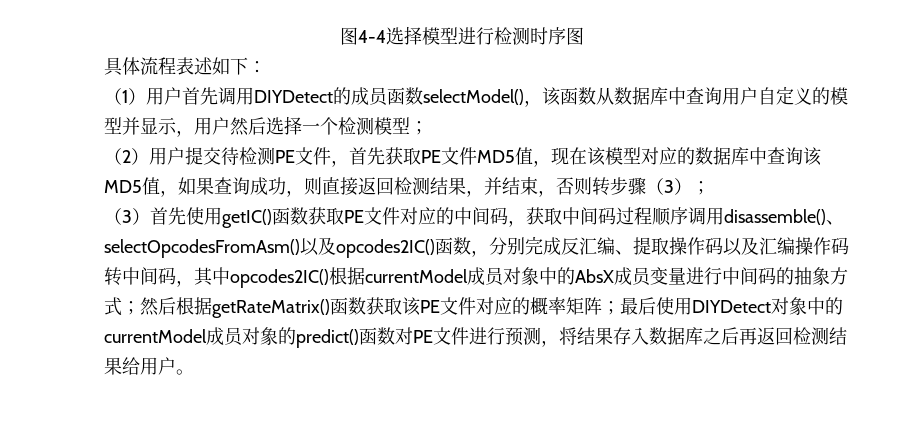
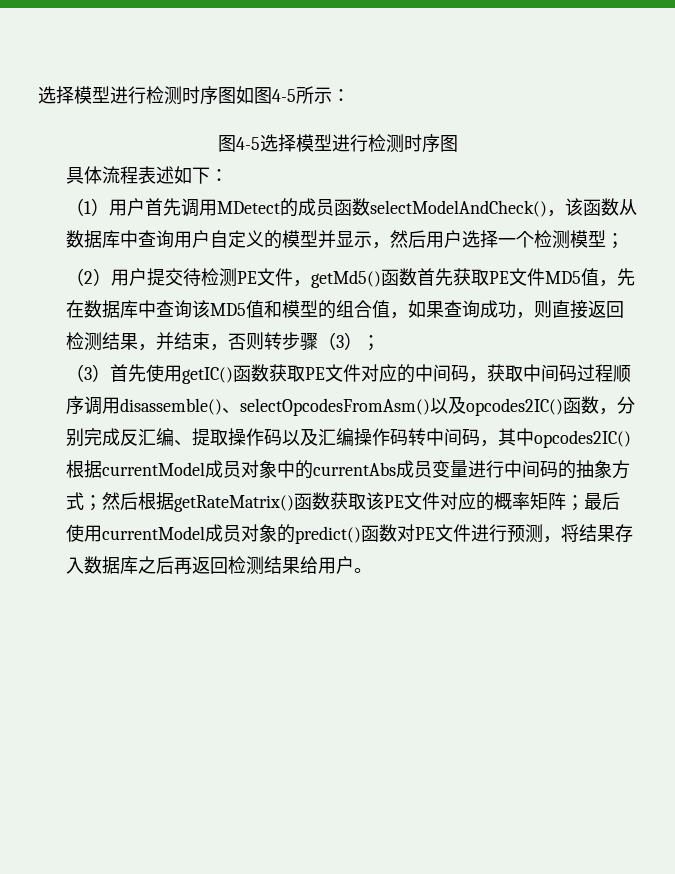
[340,27,386,45] 图4-4 -> [38,86,350,105] [217,135,260,152] 选择模型进行检测时序图如图4-5所示： // 图4-5
[254,90,334,103] DIYDetect -> [216,201,280,214] MDetect
[423,89,525,105] selectModel() -> [369,200,547,217] selectModelAndCheck()
[194,117,267,136] 用户然后 -> [389,230,462,248] 然后用户
(350, 163) none -> [310,268,417,288] getMd5()函数
[551,147,696,166] 现在该模型对应的 -> [616,268,635,286] [65,300,84,318] 先在
(161, 186) none -> [263,300,390,319] 和模型的组合值
[575,269,615,283] AbsX -> [312,462,396,476] currentAbs
[692,297,844,315] DIYDetect对象中的 -> (102, 533) none

